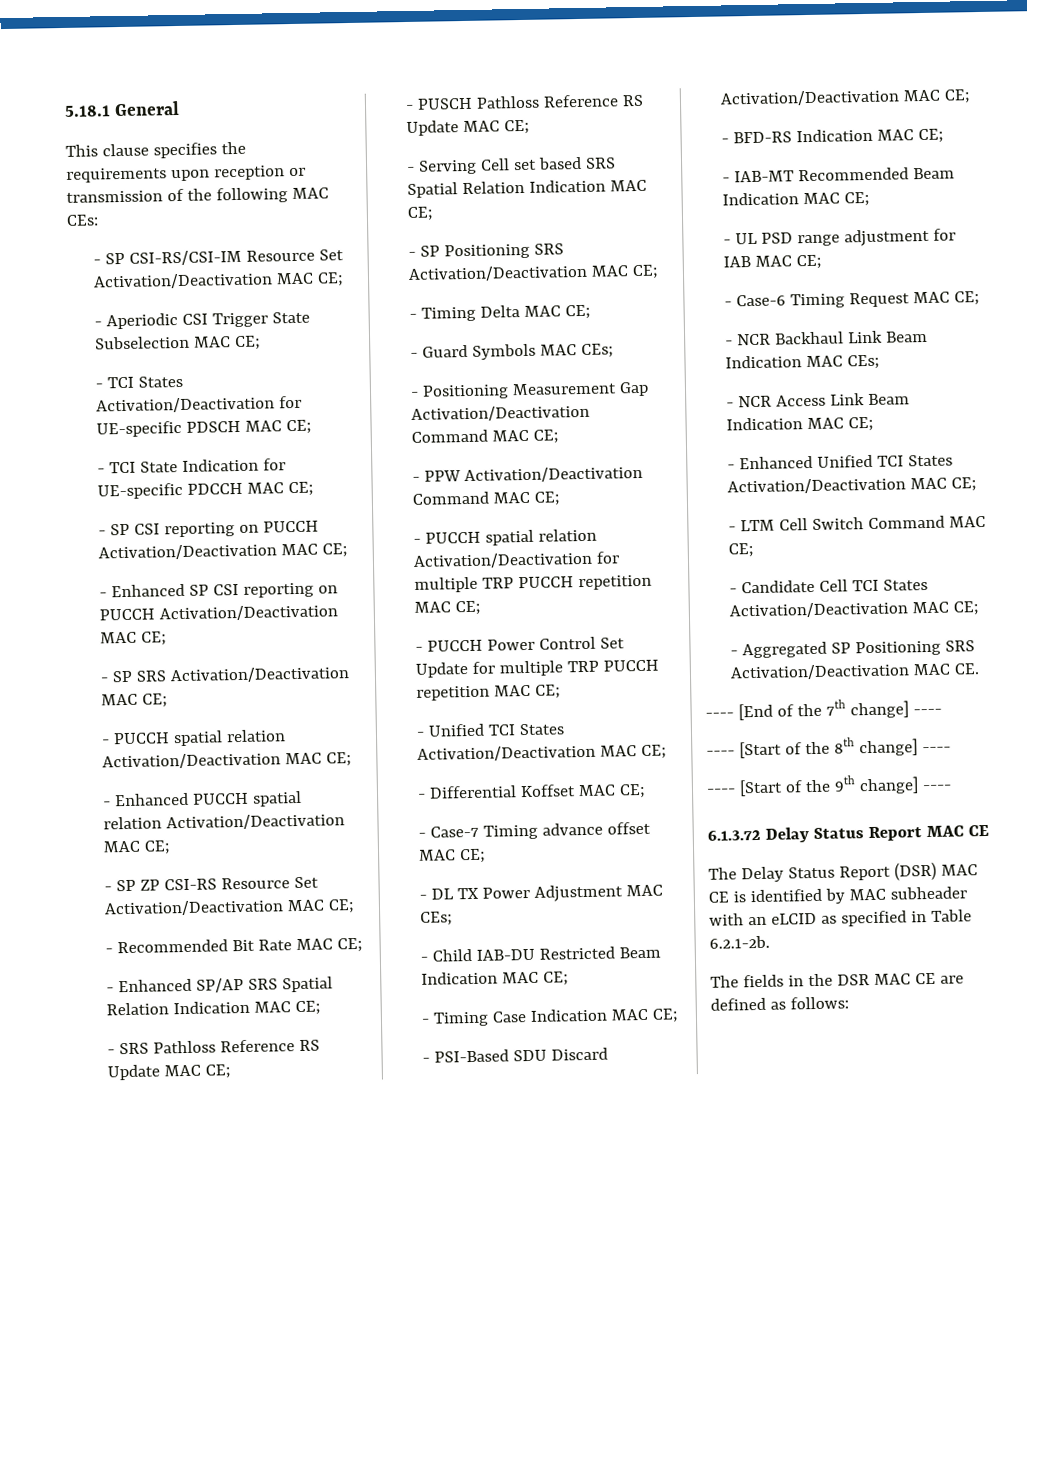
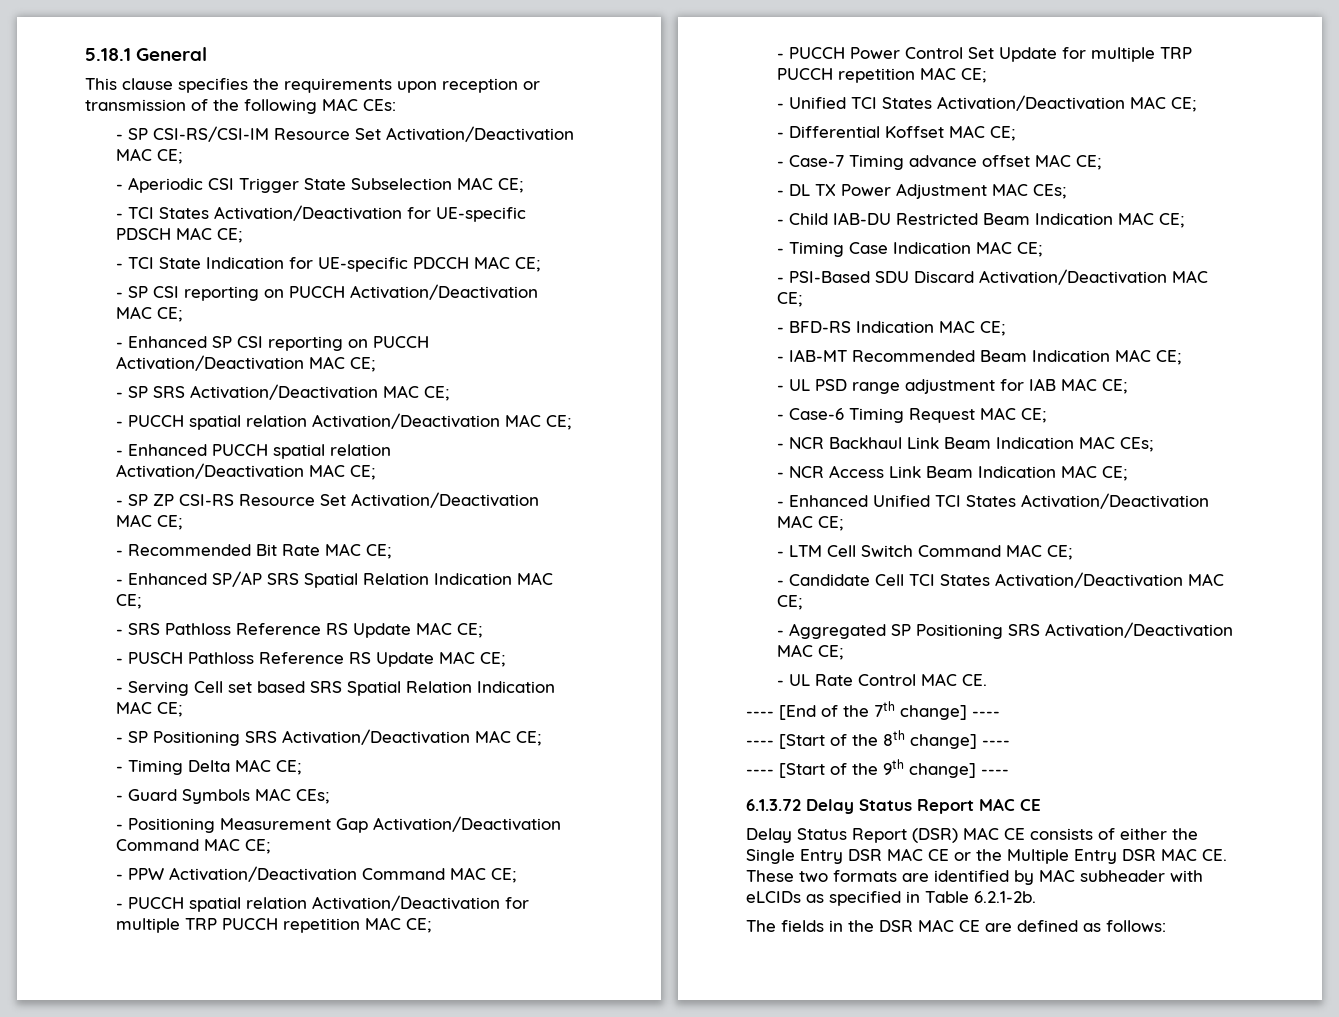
(952, 669) none -> [818,645,844,660] [777,673,958,686] CE; // - UL Rate Control MAC
[708,867,737,880] The -> (1041, 805) none
[732,891,746,903] is -> [1030,828,1198,840] [746,848,1227,864] [746,870,929,882] consists of either the Single Entry DSR MAC CE or the Multiple Entry DSR MAC CE. These two formats are
[747,912,817,926] an eLCID -> [746,891,801,903] eLCIDs

